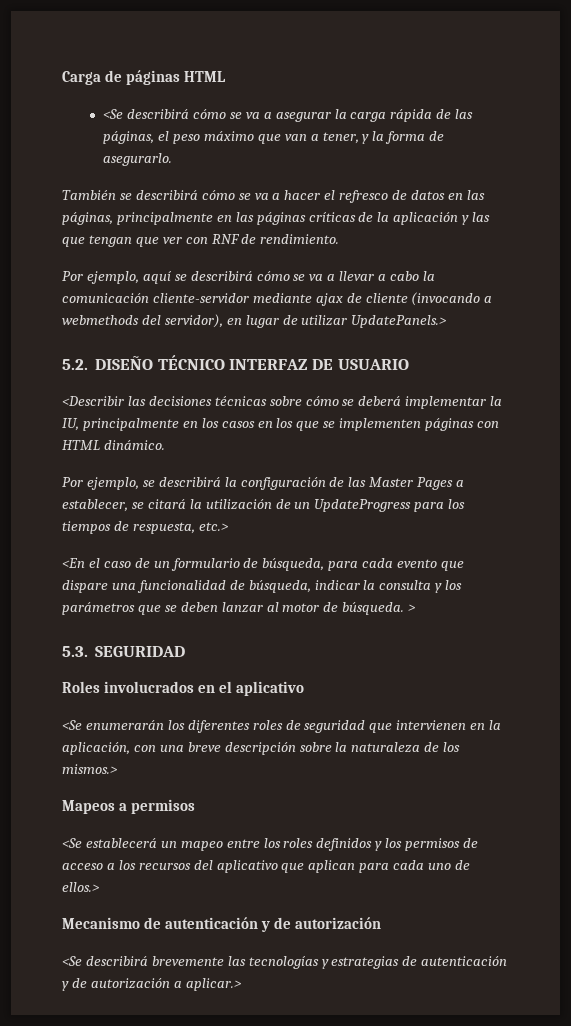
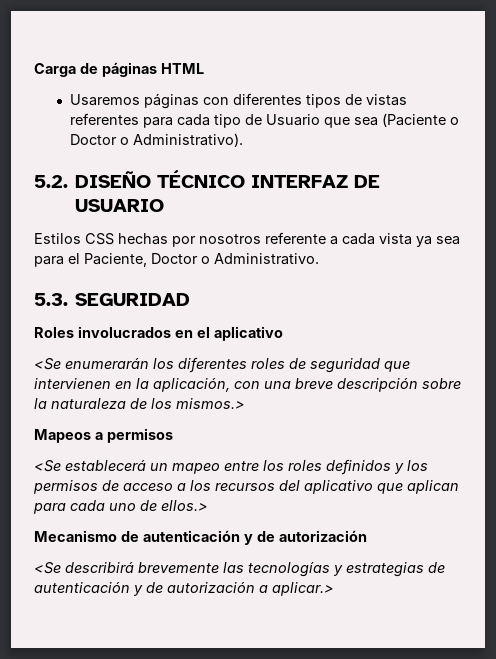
[103,109,474,122] [103,131,445,144] [103,153,173,166] [62,190,485,203] [62,212,491,225] [62,234,340,247] [62,271,435,284] [62,292,493,306] [62,314,447,328] <Se describirá cómo se va a asegurar la carga rápida de las páginas, el peso máximo que van a tener, y la forma de asegurarlo. // También se describirá cómo se va a hacer el refresco de datos en las páginas, principalmente en las páginas críticas de la aplicación y las que tengan que ver con RNF de rendimiento. // Por ejemplo, aquí se describirá cómo se va a llevar a cabo la comunicación cliente-servidor mediante ajax de cliente (invocando a webmethods del servidor), en lugar de utilizar UpdatePanels.> -> [69,93,407,109] [69,113,459,128] [69,133,243,147] Usaremos páginas con diferentes tipos de vistas referentes para cada tipo de Usuario que sea (Paciente o Doctor o Administrativo).
[62,396,503,409] [62,418,500,431] [62,440,165,450] [62,477,465,490] [62,499,466,512] [62,521,228,534] [62,558,465,571] [62,580,463,593] [62,602,416,615] <Describir las decisiones técnicas sobre cómo se deberá implementar la IU, principalmente en los casos en los que se implementen páginas con HTML dinámico. // Por ejemplo, se describirá la configuración de las Master Pages a establecer, se citará la utilización de un UpdateProgress para los tiempos de respuesta, etc.> // <En el caso de un formulario de búsqueda, para cada evento que dispare una funcionalidad de búsqueda, indicar la consulta y los parámetros que se deben lanzar al motor de búsqueda. > -> [34,232,460,247] [34,253,319,267] Estilos CSS hechas por nosotros referente a cada vista ya sea para el Paciente, Doctor o Administrativo.

